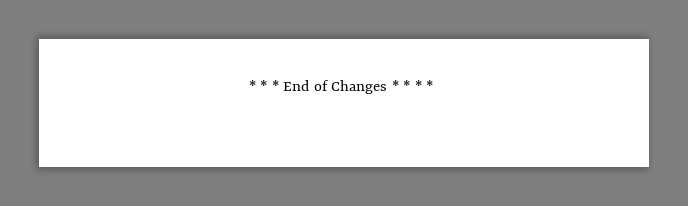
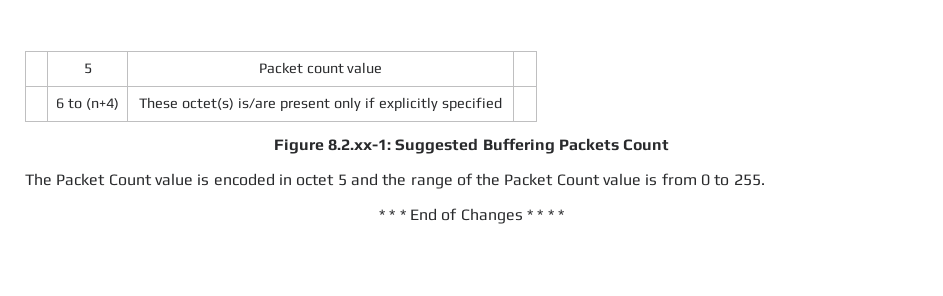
(248, 85) none -> [83,63,92,74] [258,62,383,74] [56,98,119,110] [139,97,502,112] [273,138,670,154] [25,173,765,189] | 5 | Packet count value | // | 6 to (n+4) | These octet(s) is/are present only if explicitly specified | // Figure 8.2.xx-1: Suggested Buffering Packets Count // The Packet Count value is encoded in octet 5 and the range of the Packet Count value is from 0 to 255. //

